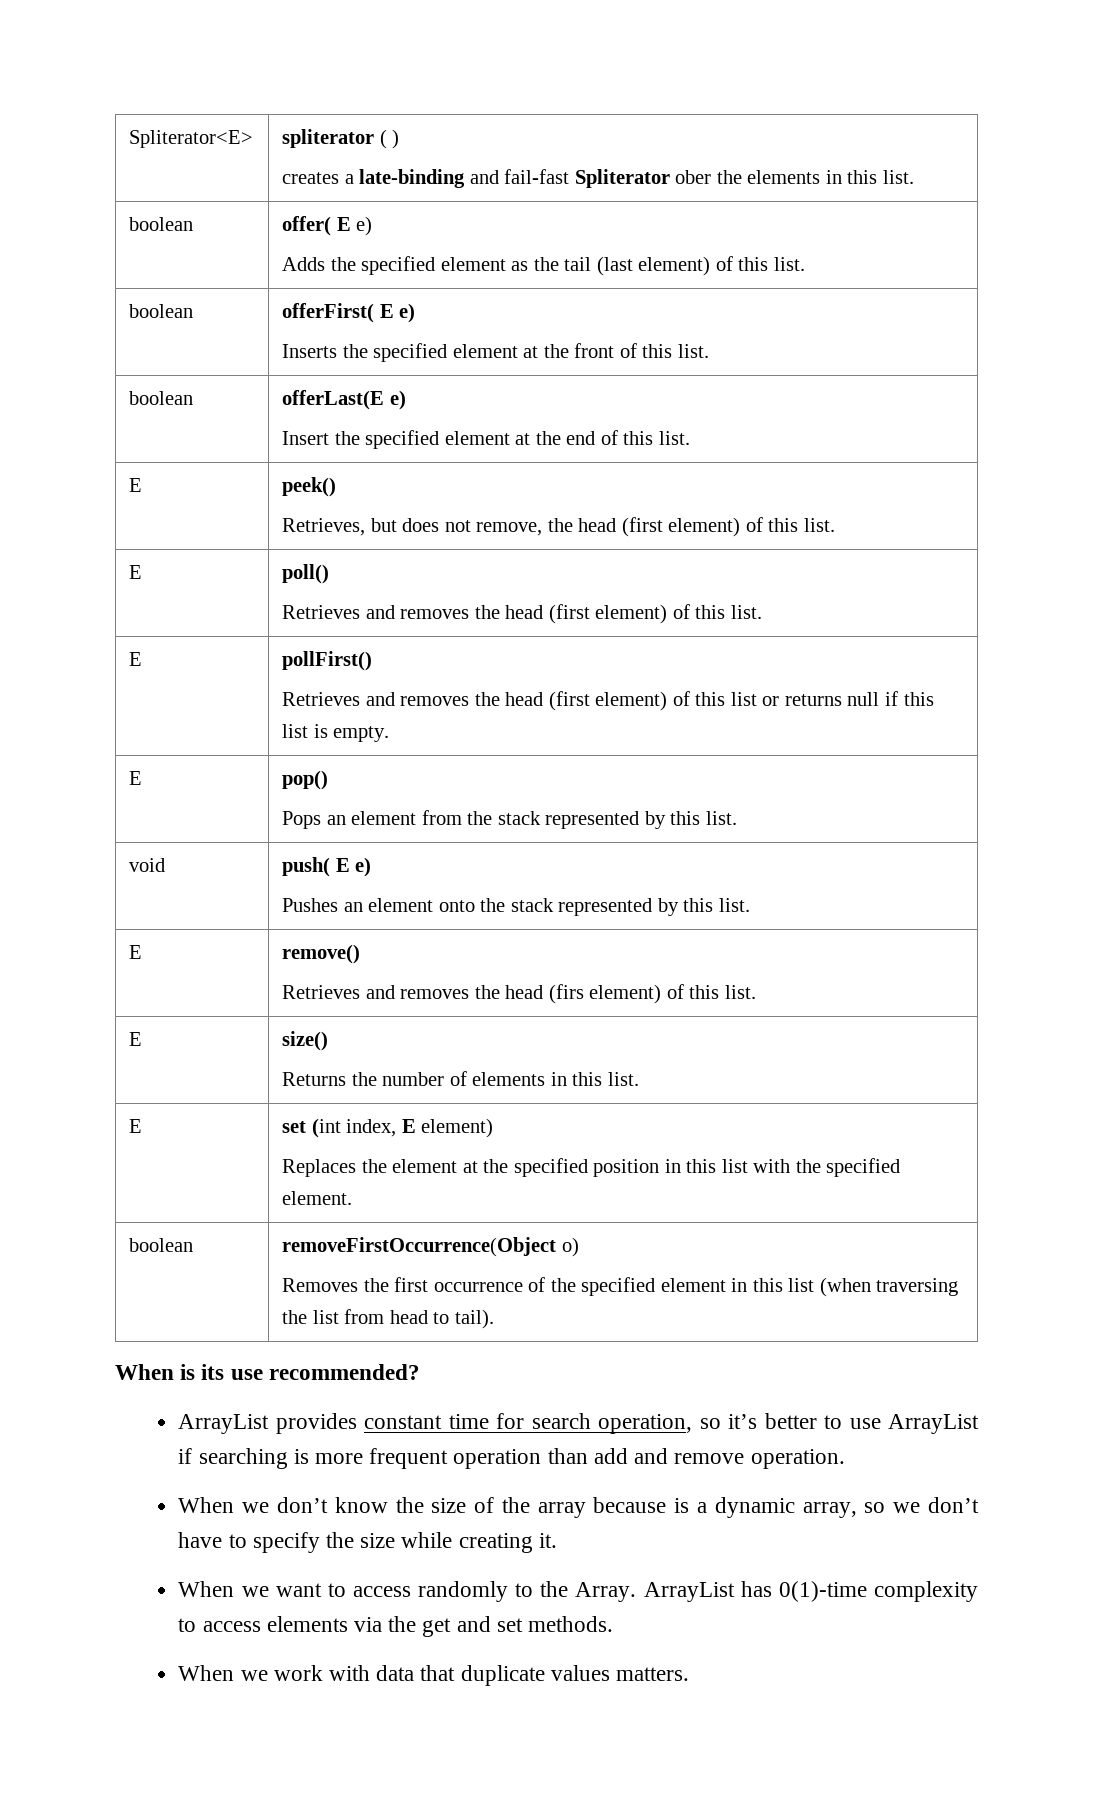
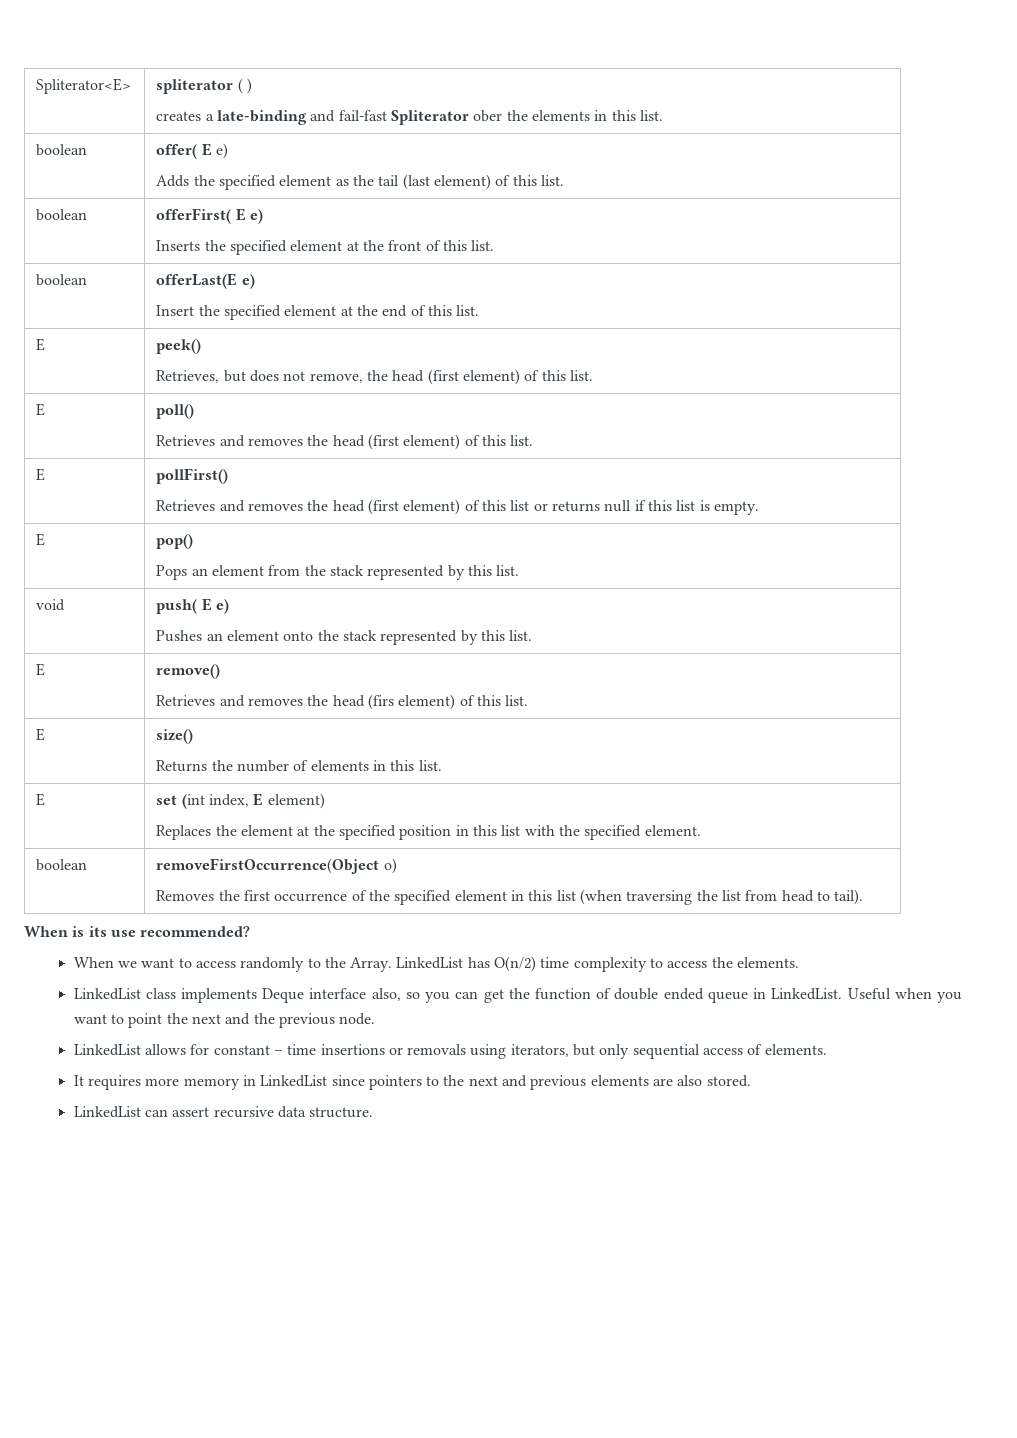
[178,1413,979,1434] [178,1448,845,1469] [178,1497,979,1518] [178,1532,557,1553] // ArrayList provides constant time for search operation, so it’s better to use ArrayList if searching is more frequent operation than add and remove operation. // When we don’t know the size of the array because is a dynamic array, so we don’t have to specify the size while creating it. -> (251, 931) none
[643,1581,978,1602] [178,1616,614,1637] [178,1665,690,1686] ArrayList has 0(1)-time complexity to access elements via the get and set methods. // When we work with data that duplicate values matters. -> [396,956,800,972] [73,988,962,1003] [73,1013,376,1028] [73,1044,827,1059] [73,1075,751,1090] [73,1106,374,1118] LinkedList has O(n/2) time complexity to access the elements. // LinkedList class implements Deque interface also, so you can get the function of double ended queue in LinkedList. Useful when you want to point the next and the previous node. // LinkedList allows for constant – time insertions or removals using iterators, but only sequential access of elements. // It requires more memory in LinkedList since pointers to the next and previous elements are also stored. // LinkedList can assert recursive data structure.

